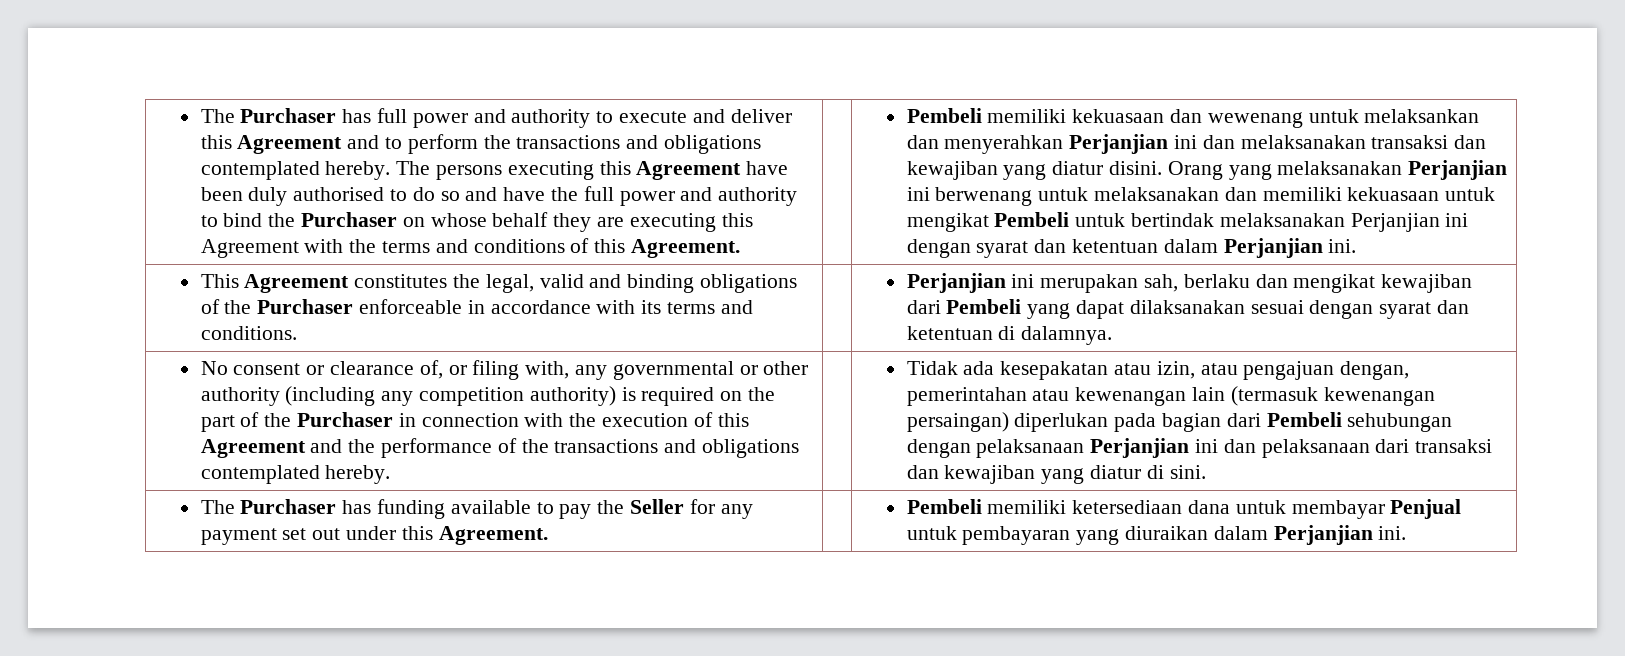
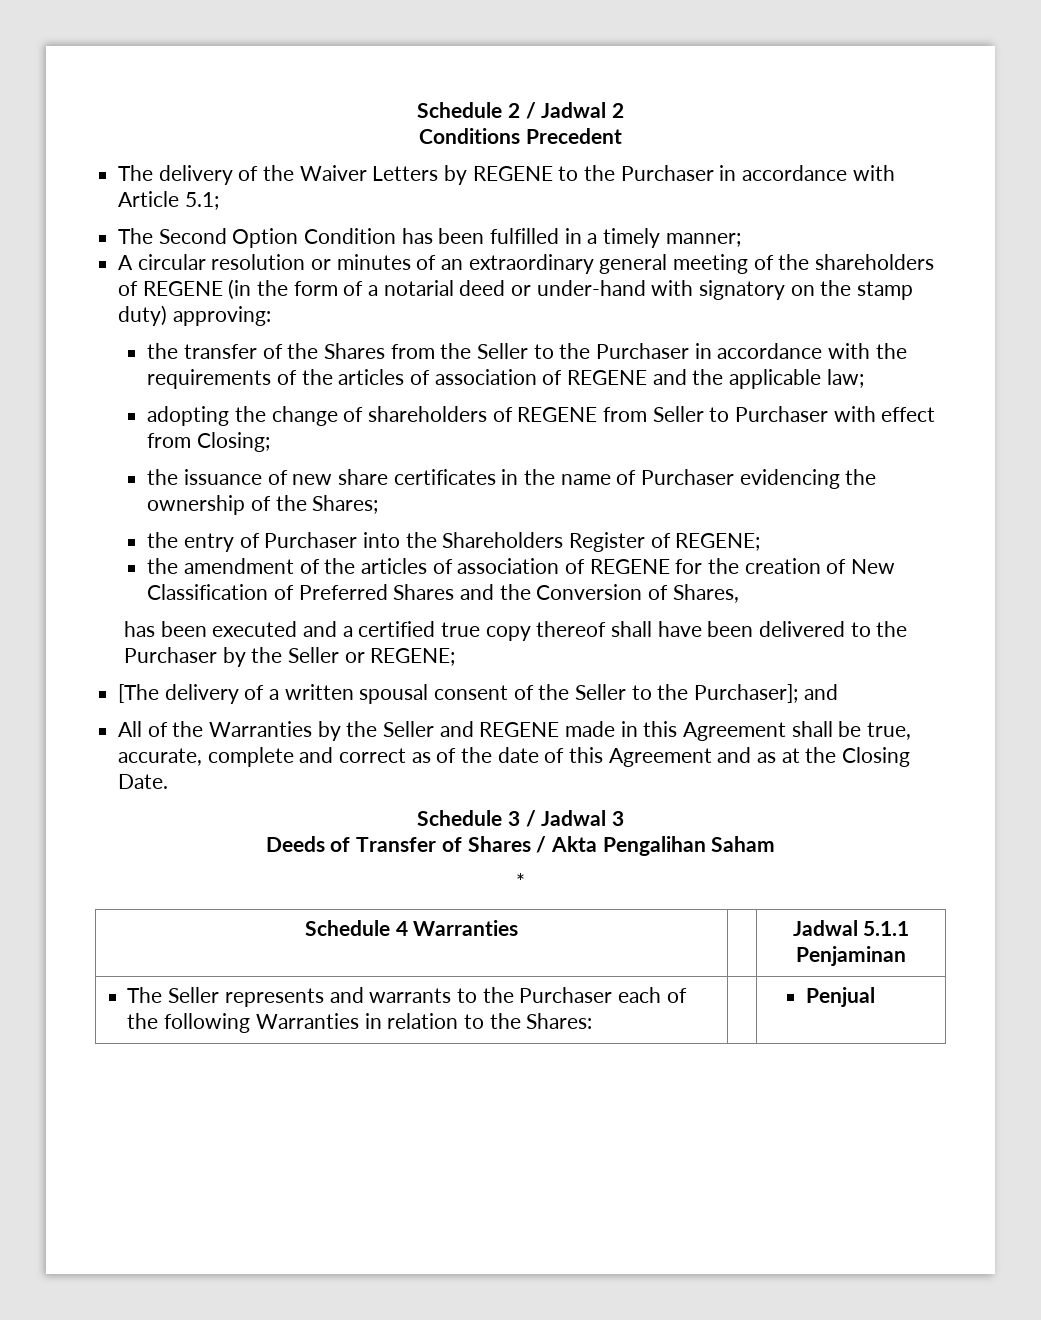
[200,108,792,128] [200,134,762,154] [200,161,789,180] [200,186,798,206] [200,212,753,232] [200,238,741,258] [906,108,1480,128] [906,134,1487,154] [906,160,1508,180] [906,187,1496,206] [906,212,1469,232] [906,238,1357,258] [200,274,798,293] [200,299,753,314] [200,326,297,340] [906,273,1473,293] [906,299,1470,319] [906,326,1113,345] [200,360,809,380] [200,386,776,406] [200,412,749,432] [200,438,800,458] [200,465,391,484] [906,361,1410,380] [906,386,1435,406] [906,412,1453,432] [906,438,1493,458] [906,465,1206,484] [200,499,753,519] [200,526,548,545] [906,499,1462,519] [906,525,1407,545] The Purchaser has full power and authority to execute and deliver this Agreement and to perform the transactions and obligations contemplated hereby. The persons executing this Agreement have been duly authorised to do so and have the full power and authority to bind the Purchaser on whose behalf they are executing this Agreement with the terms and conditions of this Agreement. | | Pembeli memiliki kekuasaan dan wewenang untuk melaksankan dan menyerahkan Perjanjian ini dan melaksanakan transaksi dan kewajiban yang diatur disini. Orang yang melaksanakan Perjanjian ini berwenang untuk melaksanakan dan memiliki kekuasaan untuk mengikat Pembeli untuk bertindak melaksanakan Perjanjian ini dengan syarat dan ketentuan dalam Perjanjian ini. // This Agreement constitutes the legal, valid and binding obligations of the Purchaser enforceable in accordance with its terms and conditions. | | Perjanjian ini merupakan sah, berlaku dan mengikat kewajiban dari Pembeli yang dapat dilaksanakan sesuai dengan syarat dan ketentuan di dalamnya. // No consent or clearance of, or filing with, any governmental or other authority (including any competition authority) is required on the part of the Purchaser in connection with the execution of this Agreement and the performance of the transactions and obligations contemplated hereby. | | Tidak ada kesepakatan atau izin, atau pengajuan dengan, pemerintahan atau kewenangan lain (termasuk kewenangan persaingan) diperlukan pada bagian dari Pembeli sehubungan dengan pelaksanaan Perjanjian ini dan pelaksanaan dari transaksi dan kewajiban yang diatur di sini. // The Purchaser has funding available to pay the Seller for any payment set out under this Agreement. | | Pembeli memiliki ketersediaan dana untuk membayar Penjual untuk pembayaran yang diuraikan dalam Perjanjian ini. -> [417,102,624,119] [419,128,622,144] [118,165,895,185] [118,191,219,210] [118,228,741,248] [118,254,935,274] [118,279,914,300] [118,305,271,326] [147,343,907,359] [147,369,864,389] [147,406,936,426] [147,432,270,452] [147,469,877,489] [147,495,379,515] [147,532,761,552] [147,558,895,574] [147,584,739,603] [124,621,908,641] [124,647,456,667] [118,684,838,704] [118,721,912,741] [118,747,911,767] [118,774,169,789] [417,810,624,827] [265,836,776,856] [516,873,525,889] [304,920,519,936] [792,920,910,936] [796,946,906,966] [127,987,687,1007] [127,1013,593,1033] [805,987,875,1007] Schedule 2 / Jadwal 2 // Conditions Precedent // The delivery of the Waiver Letters by REGENE to the Purchaser in accordance with Article 5.1; // The Second Option Condition has been fulfilled in a timely manner; // A circular resolution or minutes of an extraordinary general meeting of the shareholders of REGENE (in the form of a notarial deed or under-hand with signatory on the stamp duty) approving: // the transfer of the Shares from the Seller to the Purchaser in accordance with the requirements of the articles of association of REGENE and the applicable law; // adopting the change of shareholders of REGENE from Seller to Purchaser with effect from Closing; // the issuance of new share certificates in the name of Purchaser evidencing the ownership of the Shares; // the entry of Purchaser into the Shareholders Register of REGENE; // the amendment of the articles of association of REGENE for the creation of New Classification of Preferred Shares and the Conversion of Shares, // has been executed and a certified true copy thereof shall have been delivered to the Purchaser by the Seller or REGENE; // [The delivery of a written spousal consent of the Seller to the Purchaser]; and // All of the Warranties by the Seller and REGENE made in this Agreement shall be true, accurate, complete and correct as of the date of this Agreement and as at the Closing Date. // Schedule 3 / Jadwal 3 // Deeds of Transfer of Shares / Akta Pengalihan Saham // * // Schedule 4 Warranties | | Jadwal 5.1.1 Penjaminan // The Seller represents and warrants to the Purchaser each of the following Warranties in relation to the Shares: | | Penjual

